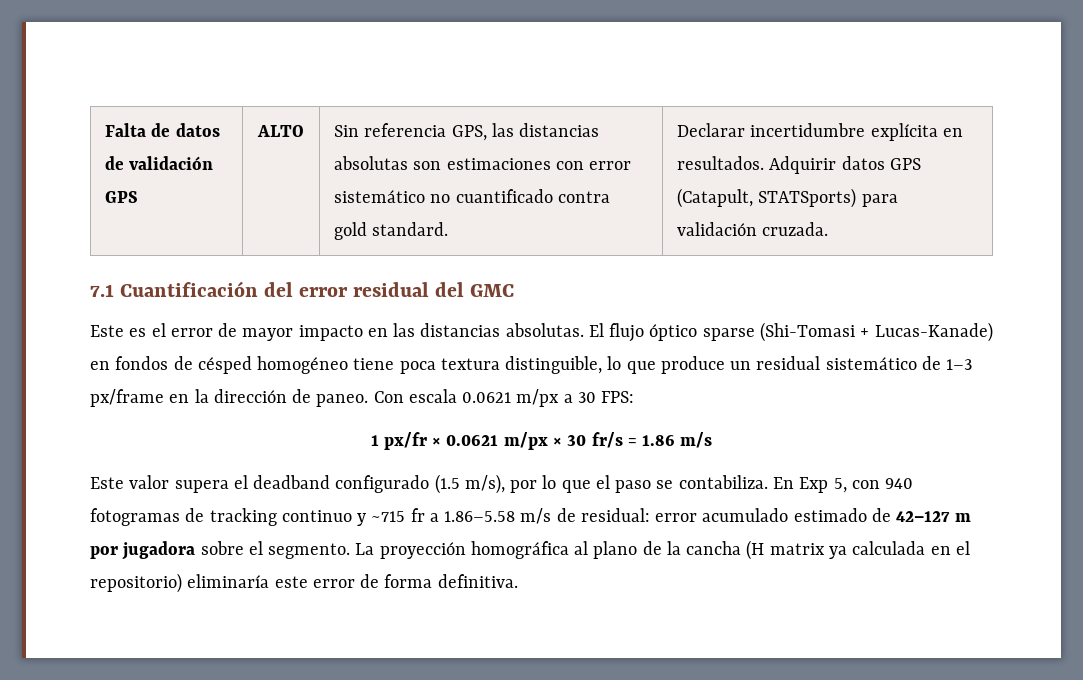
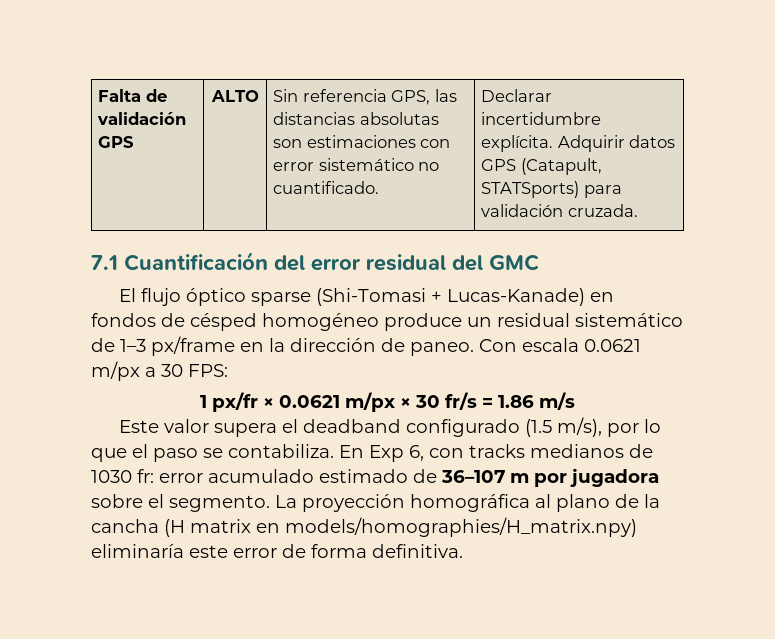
[175,123,220,137] [105,156,125,170] datos de -> (167, 95) none
[455,189,610,203] [334,222,449,240] cuantificado contra gold standard. -> [273,181,380,194] cuantificado.
[870,123,963,141] [677,156,765,170] explícita en resultados. -> [481,135,554,152] explícita.
[90,323,584,341] Este es el error de mayor impacto en las distancias absolutas. -> (539, 262) none
[353,356,656,374] tiene poca textura distinguible, lo que -> (379, 322) none
[833,478,914,493] [90,508,650,526] 5, con 940 fotogramas de tracking continuo y ~715 fr a 1.86–5.58 m/s de residual: -> [409,444,653,461] [91,469,154,483] 6, con tracks medianos de 1030 fr:
[896,511,951,522] 42–127 -> [441,470,505,483] 36–107
[828,541,970,559] [90,573,182,593] ya calculada en el repositorio) -> [256,517,637,537] en models/homographies/H_matrix.npy)

